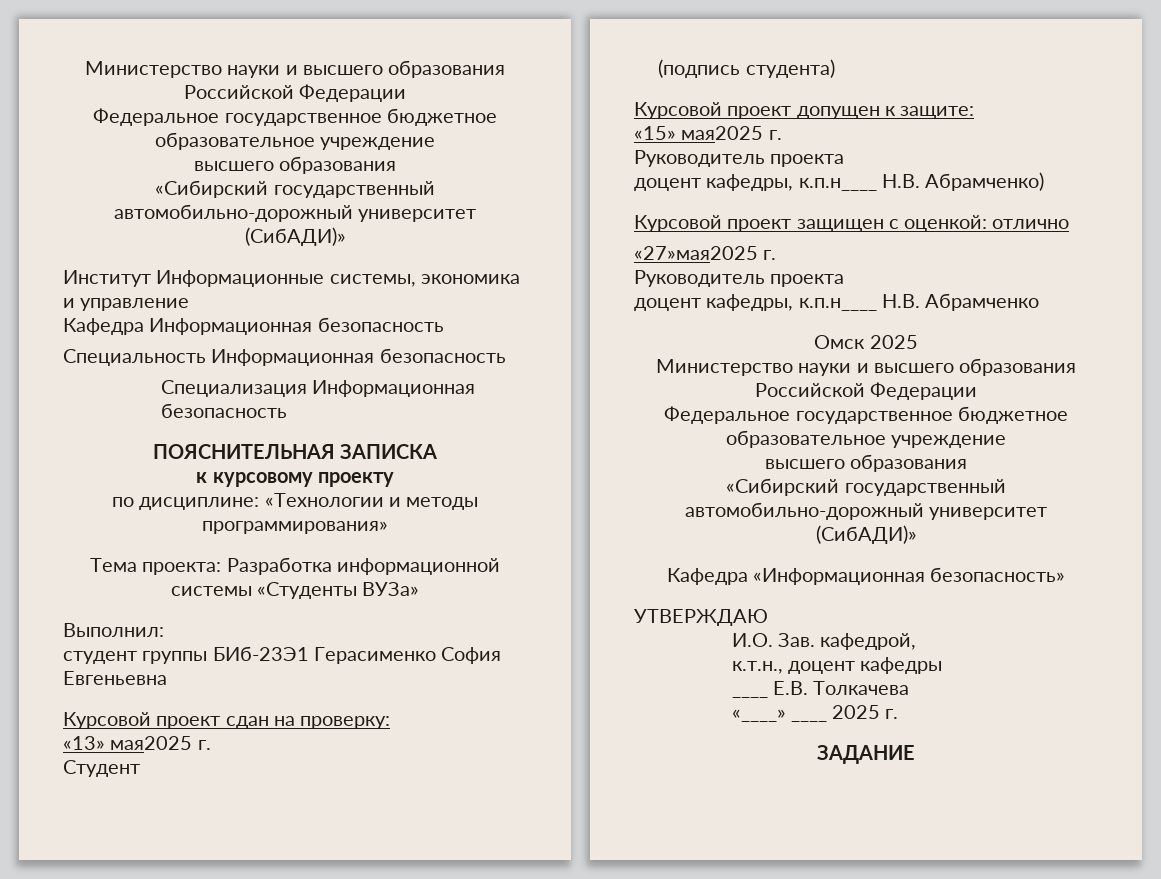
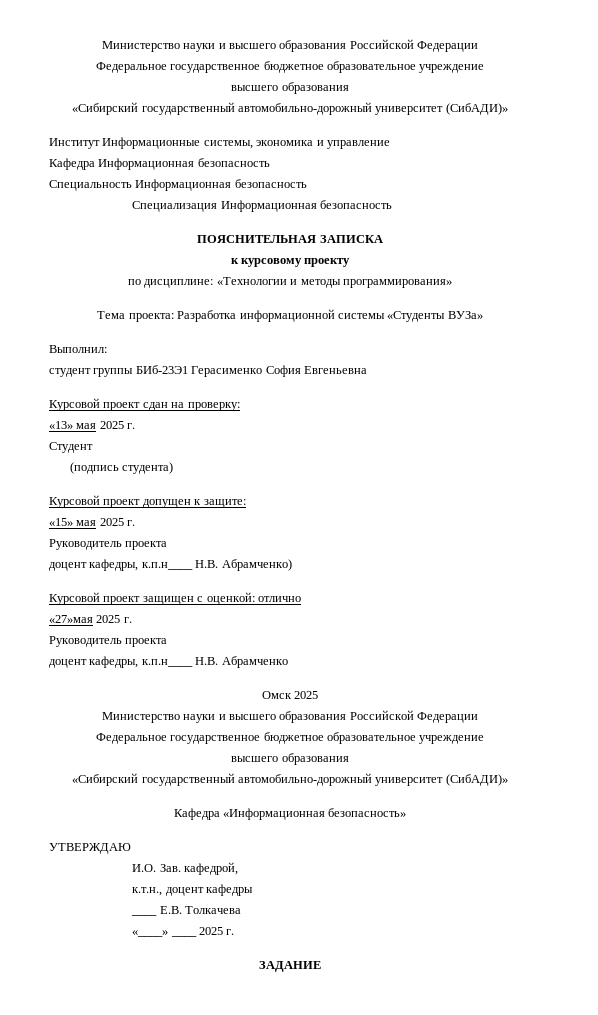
[110,736,193,750] мая2025 -> [76,421,124,429] мая 2025
[681,126,764,140] мая2025 -> [76,518,124,526] мая 2025
[634,246,758,260] «27»мая2025 -> [49,615,121,623] «27»мая 2025

